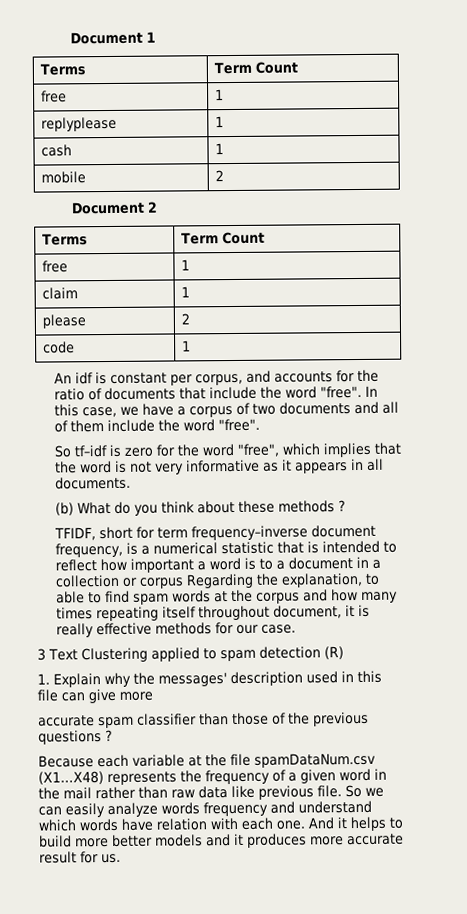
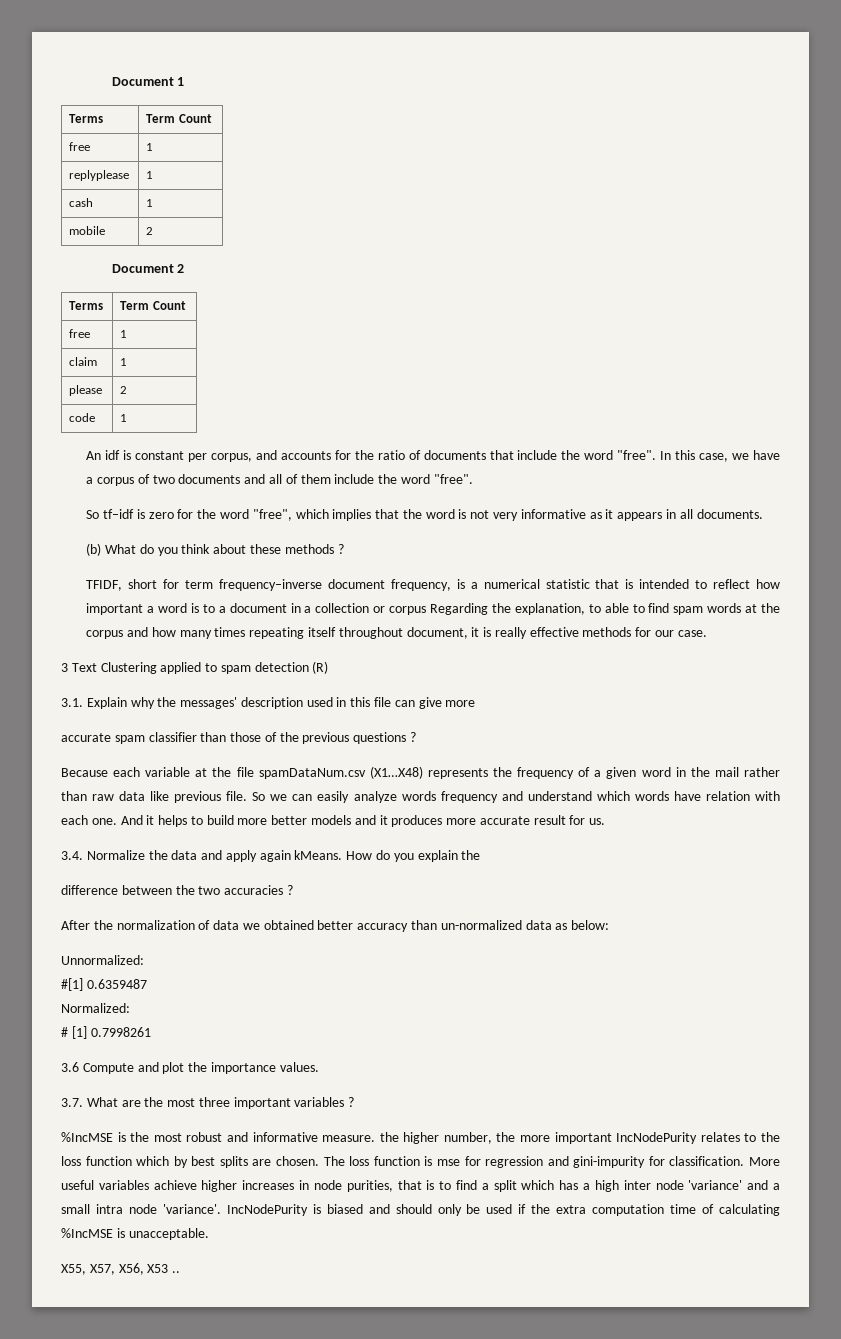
[37,673,50,685] 1. -> [61,698,83,707] 3.1.
(121, 858) none -> [61,850,481,862] [61,885,293,895] [61,920,610,932] [61,955,144,965] [61,978,147,991] [61,1003,130,1013] [61,1026,151,1039] [61,1062,319,1074] [61,1097,355,1109] [61,1132,780,1144] [61,1156,780,1168] [61,1180,781,1192] [61,1204,781,1216] [61,1228,209,1240] [61,1263,181,1275] // 3.4. Normalize the data and apply again kMeans. How do you explain the // difference between the two accuracies ? // After the normalization of data we obtained better accuracy than un-normalized data as below: // Unnormalized: // #[1] 0.6359487 // Normalized: // # [1] 0.7998261 // 3.6 Compute and plot the importance values. // 3.7. What are the most three important variables ? // %IncMSE is the most robust and informative measure. the higher number, the more important IncNodePurity relates to the loss function which by best splits are chosen. The loss function is mse for regression and gini-impurity for classification. More useful variables achieve higher increases in node purities, that is to find a split which has a high inter node 'variance' and a small intra node 'variance'. IncNodePurity is biased and should only be used if the extra computation time of calculating %IncMSE is unacceptable. // X55, X57, X56, X53 ..

